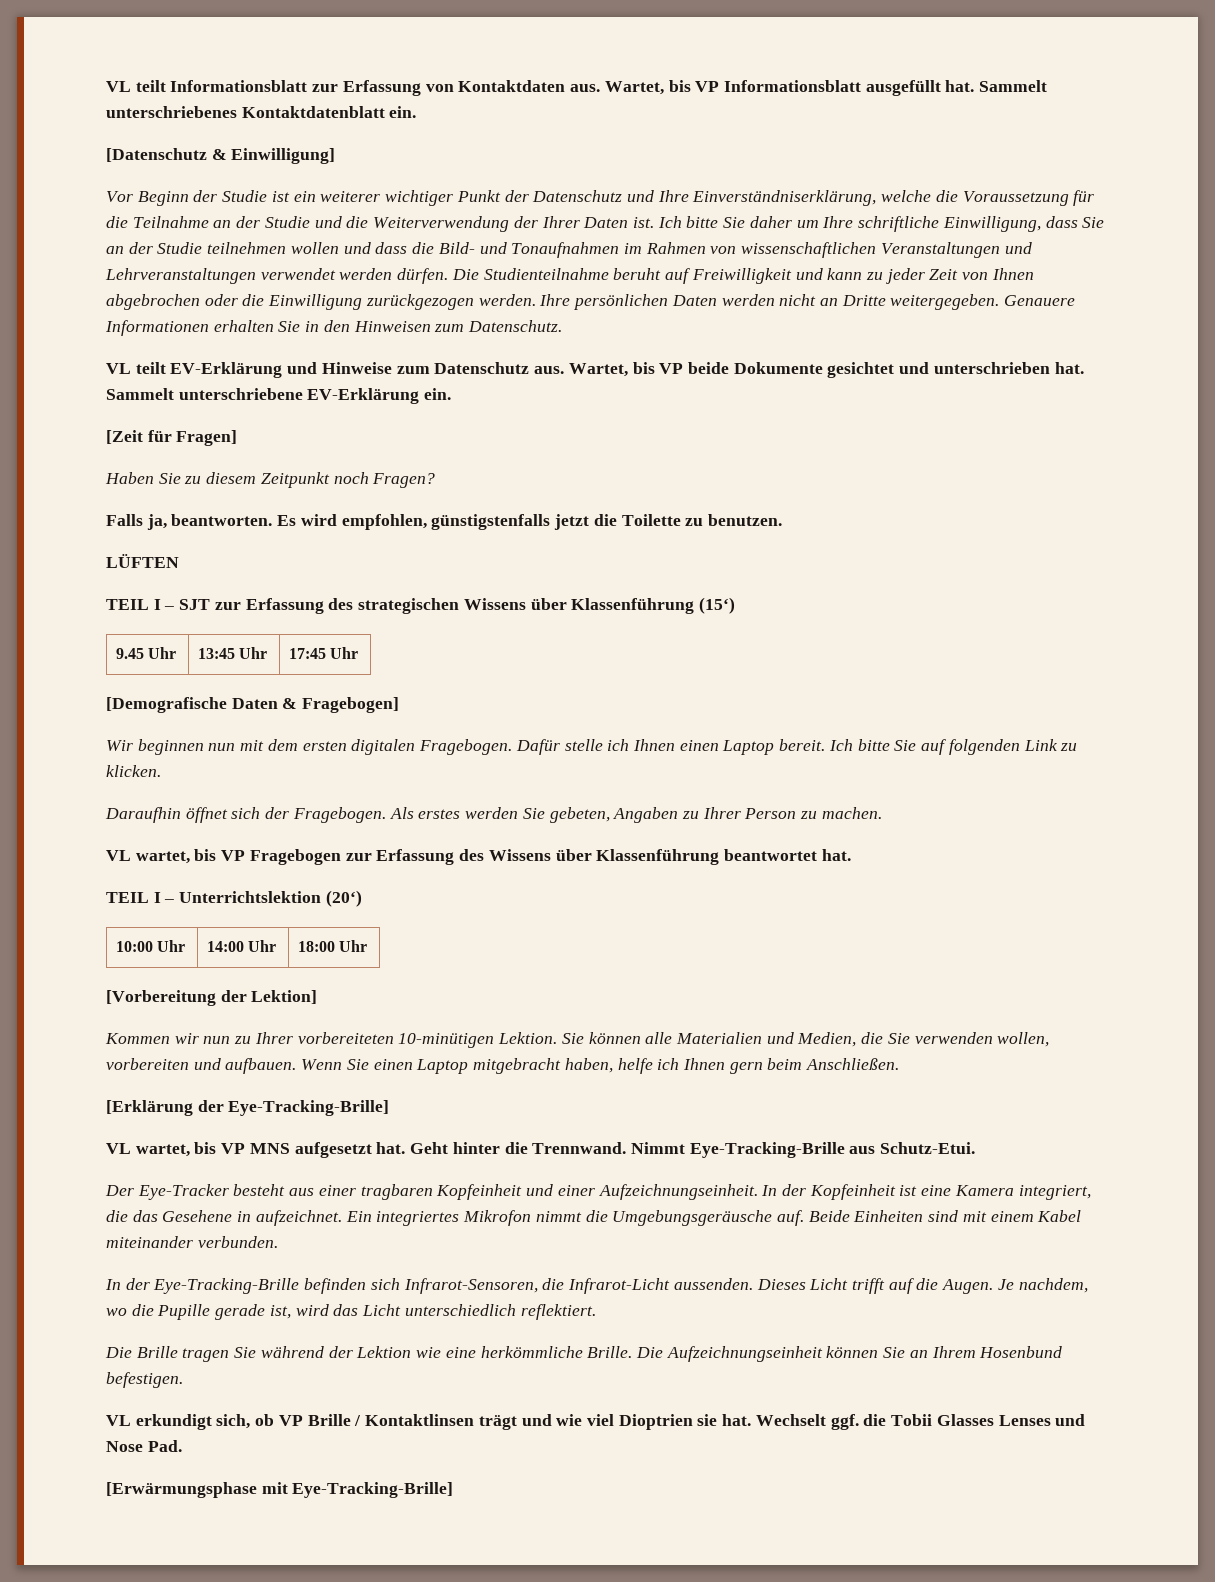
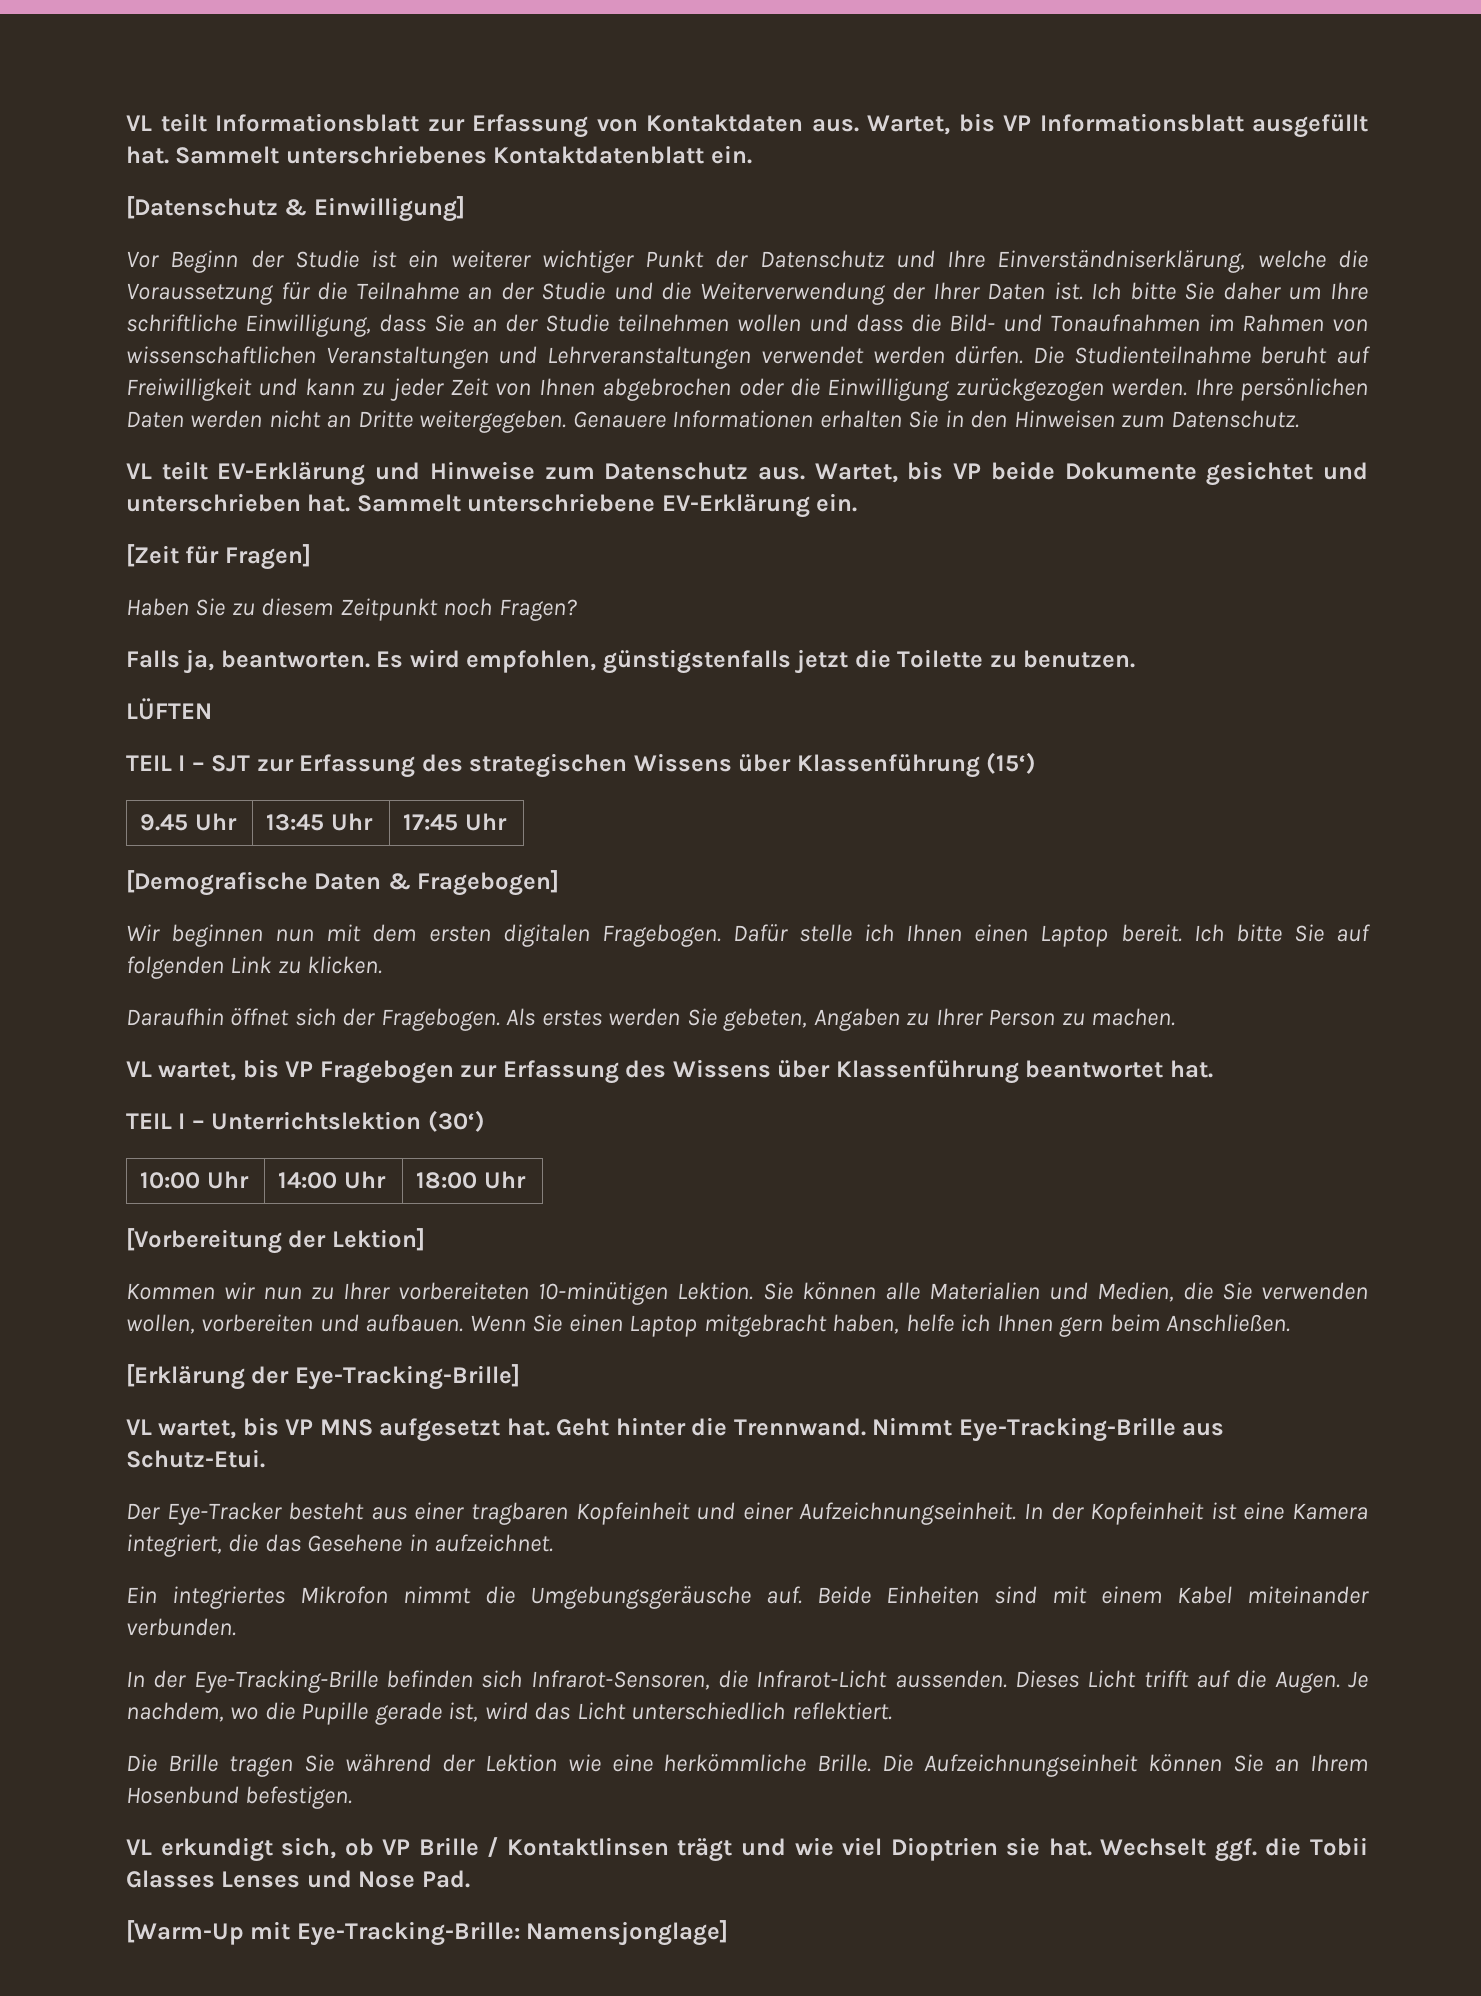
[325,890,362,907] (20‘) -> [427,1110,485,1132] (30‘)
(342, 1218) none -> (554, 1543) //
[106,1482,454,1498] [Erwärmungsphase mit Eye-Tracking-Brille] -> [126,1920,729,1946] [Warm-Up mit Eye-Tracking-Brille: Namensjonglage]

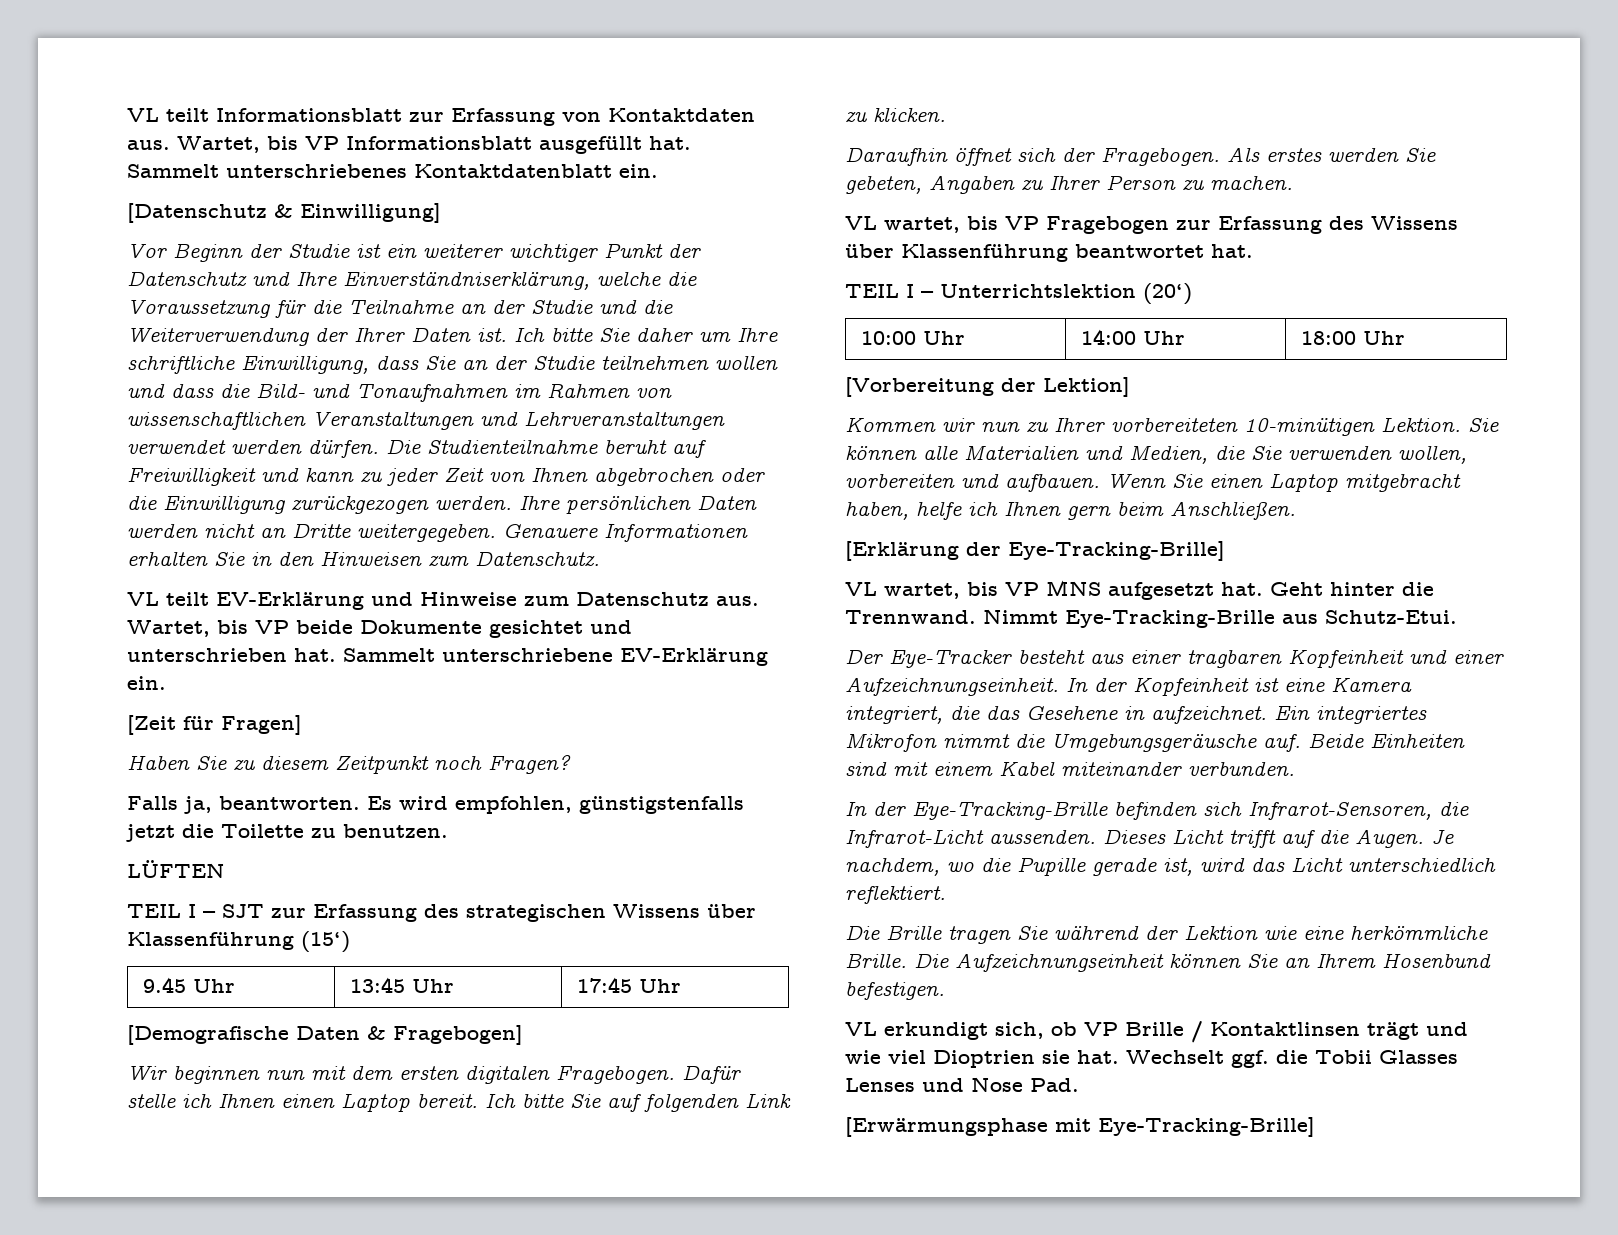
[427,1110,485,1132] (30‘) -> [1143,283,1192,305] (20‘)
(554, 1543) // -> (1267, 715) none
[126,1920,729,1946] [Warm-Up mit Eye-Tracking-Brille: Namensjonglage] -> [845,1117,1315,1137] [Erwärmungsphase mit Eye-Tracking-Brille]

